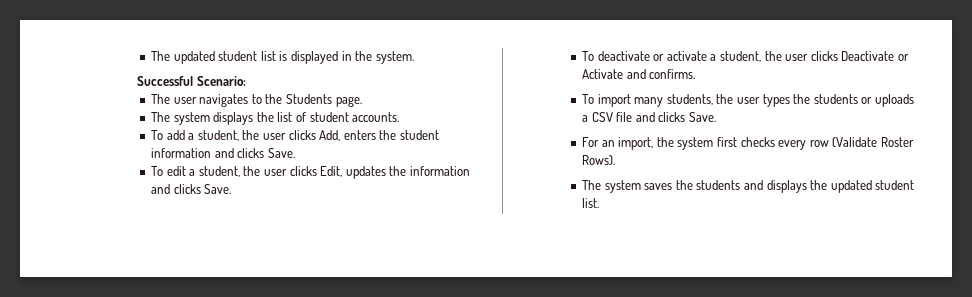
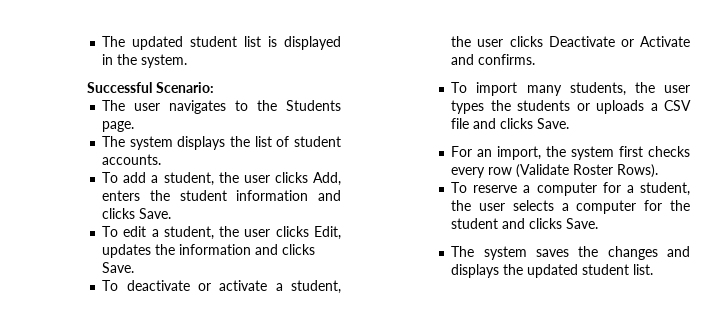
(616, 160) none -> [451,182,690,196] [451,200,690,214] [451,218,599,229] // To reserve a computer for a student, the user selects a computer for the student and clicks Save.
[696,180,741,190] students -> [607,246,658,260] changes

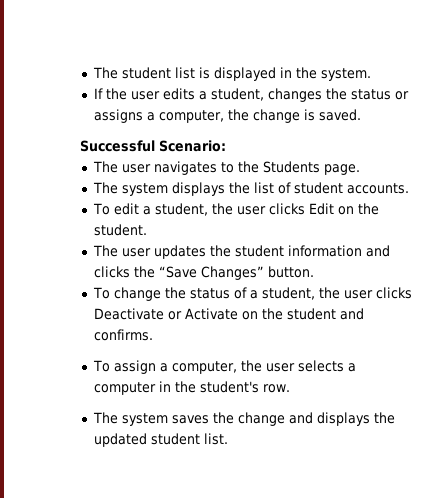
[102,36,184,50] The updated -> [93,67,119,79] The
(188, 61) none -> [94,88,410,102] [94,109,362,123] // If the user edits a student, changes the status or assigns a computer, the change is saved.
[102,172,341,186] [102,190,341,201] [102,208,172,219] // To add a student, the user clicks Add, enters the student information and clicks Save. -> (410, 188) none
[314,226,341,240] Edit, -> [309,203,380,215] [94,224,148,236] [93,245,152,257] Edit on the student. // The user
[179,244,316,255] [102,262,135,273] [102,280,268,291] information and clicks Save. // To deactivate or activate -> [235,245,391,257] [94,266,315,280] [93,287,248,301] student information and clicks the “Save Changes” button. // To change the status of
(690, 41) none -> [242,308,337,320] on the student
[476,82,690,96] [451,100,691,114] [451,118,570,129] [451,146,690,160] [451,164,659,178] [451,182,690,196] import many students, the user types the students or uploads a CSV file and clicks Save. // For an import, the system first checks every row (Validate Roster Rows). // To reserve a computer for a student, -> [114,360,238,374] assign a computer,
[644,200,690,211] [451,218,599,229] for the student and clicks Save. -> [159,381,291,393] in the student's row.
[607,246,658,260] changes -> [238,412,286,426] change

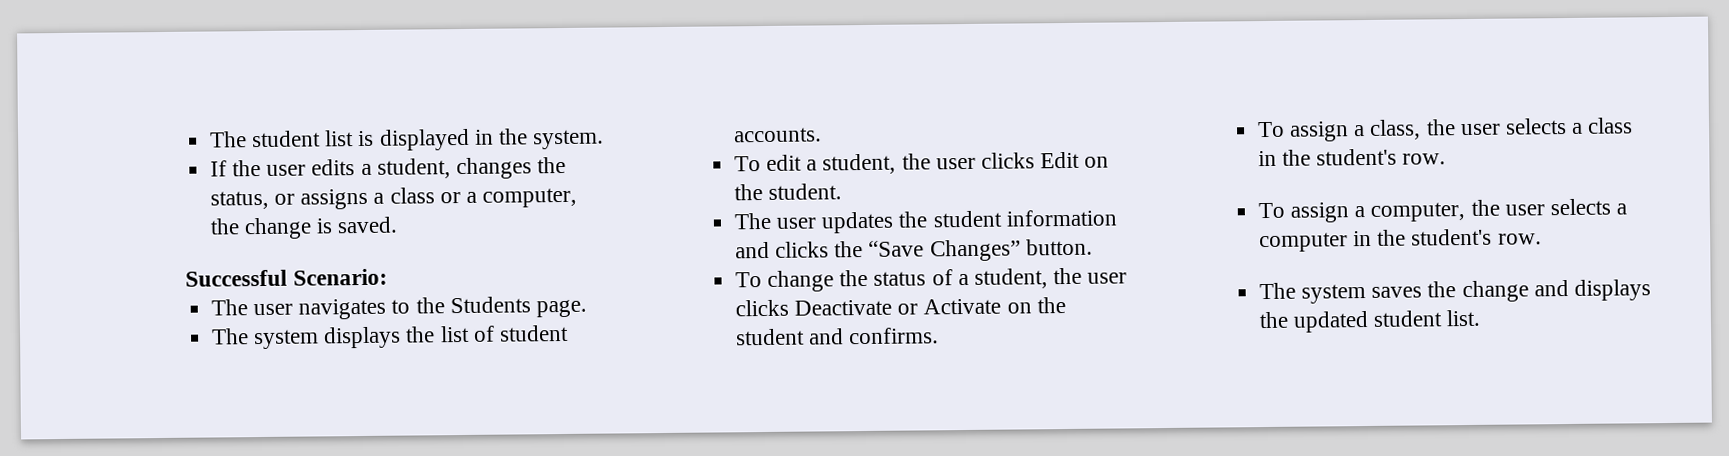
[351,89,392,100] status -> [209,190,269,210] status,
(156, 116) none -> [389,187,477,204] class or a
(154, 335) none -> [1256,117,1634,142] [1257,148,1447,167] // To assign a class, the user selects a class in the student's row.

